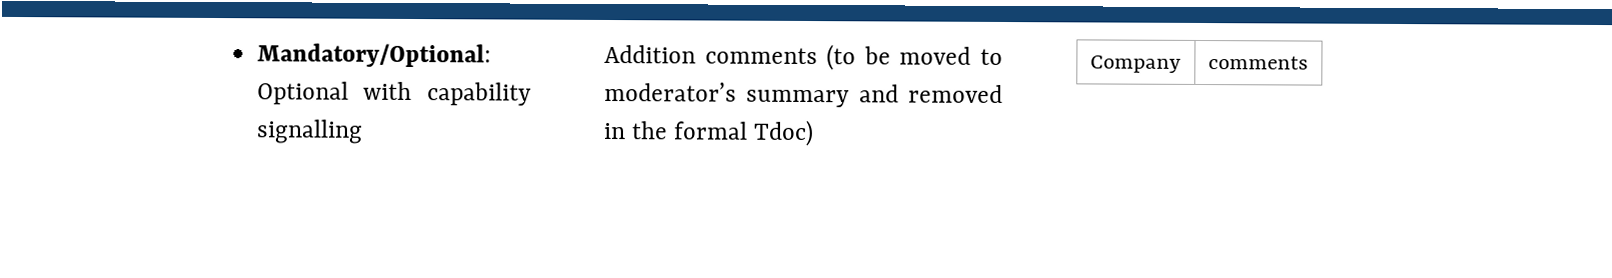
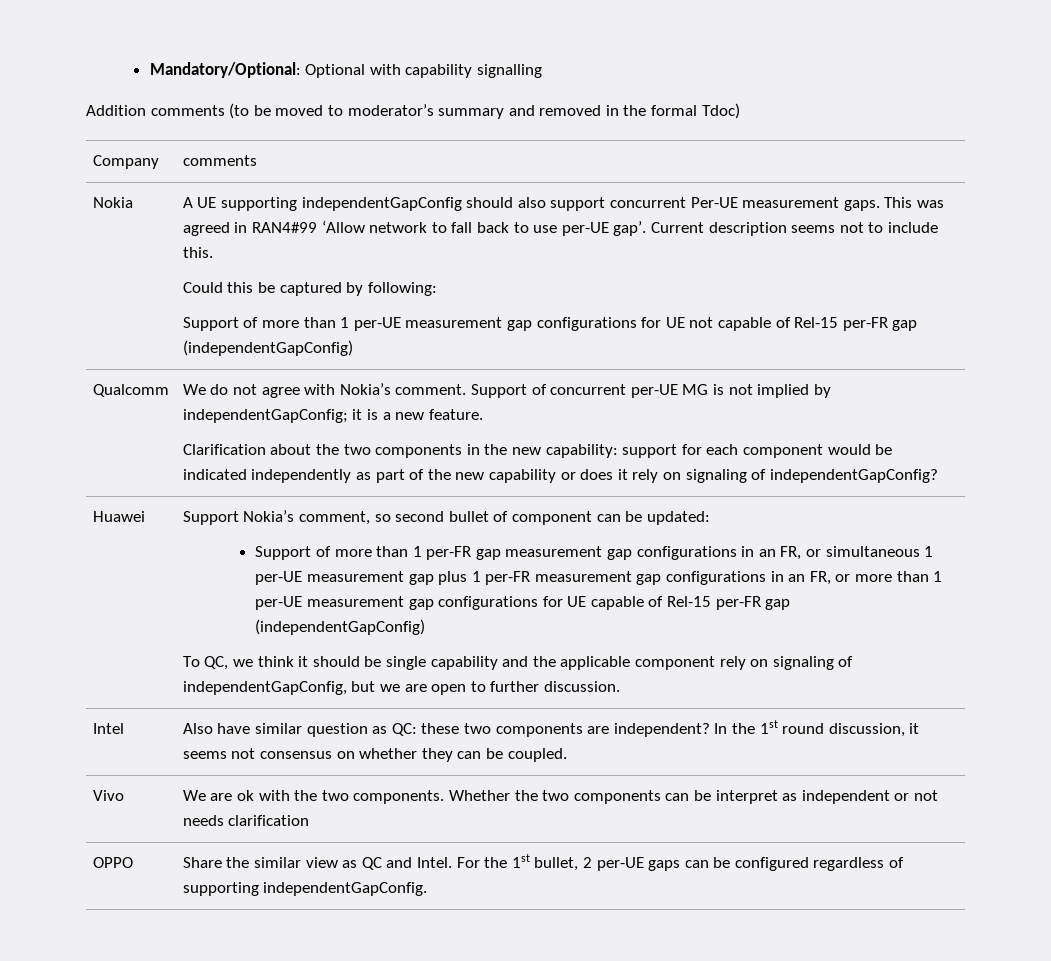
(1308, 63) none -> [92,197,133,208] [182,197,944,211] [182,220,938,236] [182,247,213,258] [182,282,437,296] [182,317,918,331] [182,340,353,356] [92,384,169,397] [182,383,831,398] [182,409,483,423] [182,444,893,458] [182,469,938,483] [92,511,145,522] [182,510,710,525] [255,546,934,560] [255,571,943,585] [255,596,791,610] [255,619,426,635] [182,656,854,670] [182,681,620,695] [92,723,124,734] [182,720,920,737] [182,748,567,762] [92,790,124,801] [182,790,938,804] [182,815,310,826] [92,857,133,868] [182,854,905,871] [182,882,428,896] // Nokia | A UE supporting independentGapConfig should also support concurrent Per-UE measurement gaps. This was agreed in RAN4#99 ‘Allow network to fall back to use per-UE gap’. Current description seems not to include this. // Could this be captured by following: // Support of more than 1 per-UE measurement gap configurations for UE not capable of Rel-15 per-FR gap (independentGapConfig) // Qualcomm | We do not agree with Nokia’s comment. Support of concurrent per-UE MG is not implied by independentGapConfig; it is a new feature. // Clarification about the two components in the new capability: support for each component would be indicated independently as part of the new capability or does it rely on signaling of independentGapConfig? // Huawei | Support Nokia’s comment, so second bullet of component can be updated: // Support of more than 1 per-FR gap measurement gap configurations in an FR, or simultaneous 1 per-UE measurement gap plus 1 per-FR measurement gap configurations in an FR, or more than 1 per-UE measurement gap configurations for UE capable of Rel-15 per-FR gap (independentGapConfig) // To QC, we think it should be single capability and the applicable component rely on signaling of independentGapConfig, but we are open to further discussion. // Intel | Also have similar question as QC: these two components are independent? In the 1st round discussion, it seems not consensus on whether they can be coupled. // Vivo | We are ok with the two components. Whether the two components can be interpret as independent or not needs clarification // OPPO | Share the similar view as QC and Intel. For the 1st bullet, 2 per-UE gaps can be configured regardless of supporting independentGapConfig.

